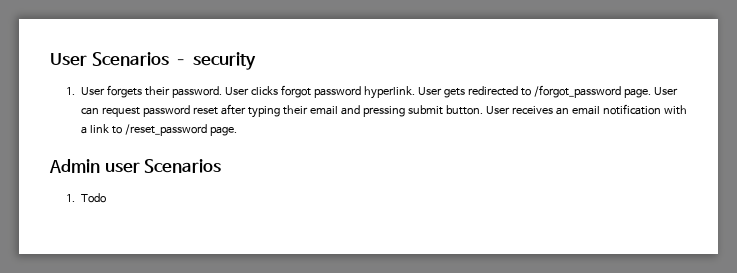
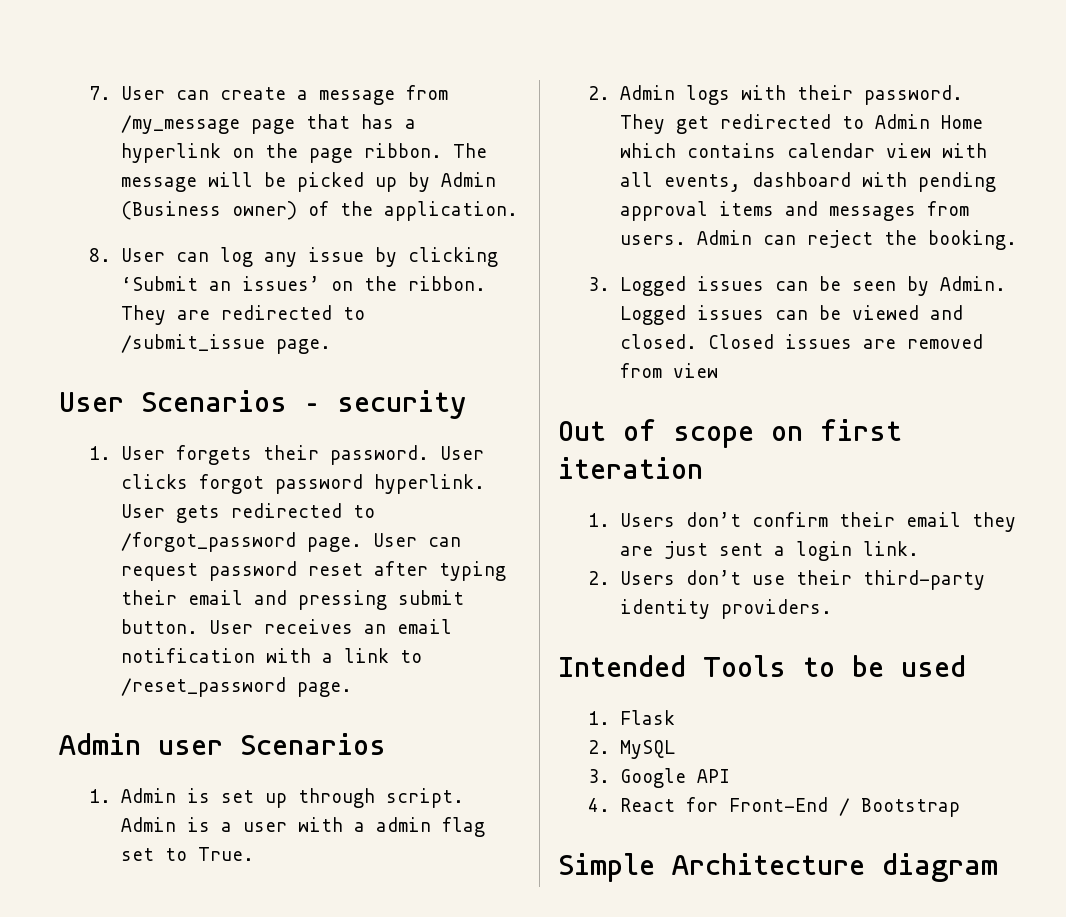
(50, 59) none -> [89,85,448,105] [120,114,416,134] [120,143,487,163] [120,172,496,192] [120,201,518,221] [89,247,498,267] [120,276,486,291] [120,305,365,325] [120,334,331,354] 7. User can create a message from /my_message page that has a hyperlink on the page ribbon. The message will be picked up by Admin (Business owner) of the application. // 8. User can log any issue by clicking ‘Submit an issues’ on the ribbon. They are redirected to /submit_issue page. //
[81,193,107,203] Todo -> [120,788,464,808] [120,817,485,837] [120,847,254,861] [588,85,963,105] [619,114,983,134] [619,143,987,158] [619,172,996,192] [619,201,969,221] [619,230,1017,250] [588,276,1006,296] [619,305,963,325] [619,334,983,349] [619,363,718,378] [558,419,902,448] [558,457,703,479] [588,512,1016,532] [619,541,919,561] [588,570,985,590] [619,599,832,619] [558,655,966,677] [588,710,675,725] [588,740,675,759] [588,768,730,788] [588,797,960,817] [558,853,998,882] Admin is set up through script. Admin is a user with a admin flag set to True. // 2. Admin logs with their password. They get redirected to Admin Home which contains calendar view with all events, dashboard with pending approval items and messages from users. Admin can reject the booking. // 3. Logged issues can be seen by Admin. Logged issues can be viewed and closed. Closed issues are removed from view // Out of scope on first iteration // 1. Users don’t confirm their email they are just sent a login link. // 2. Users don’t use their third-party identity providers. // Intended Tools to be used // 1. Flask // 2. MySQL // 3. Google API // 4. React for Front-End / Bootstrap // Simple Architecture diagram

